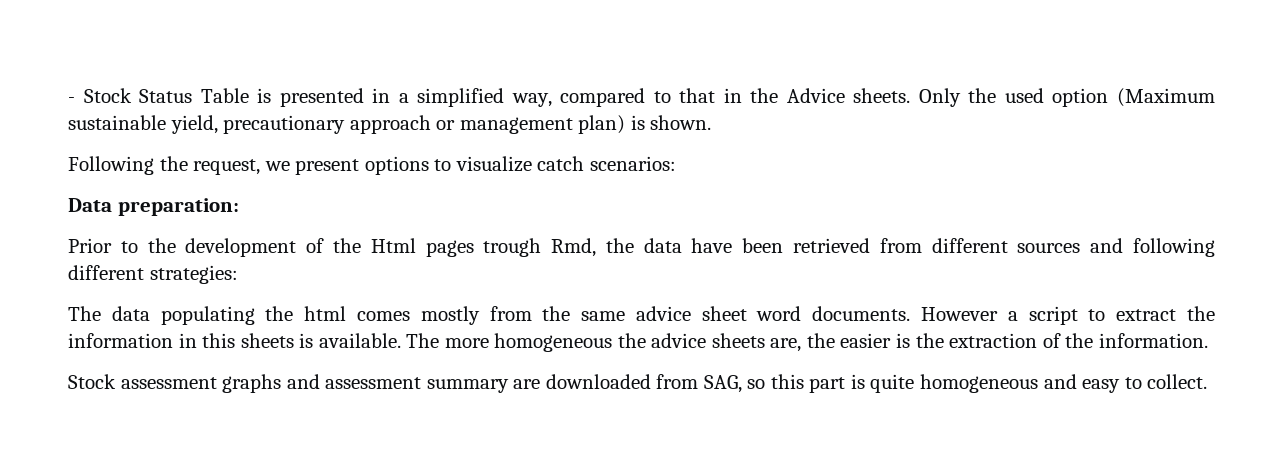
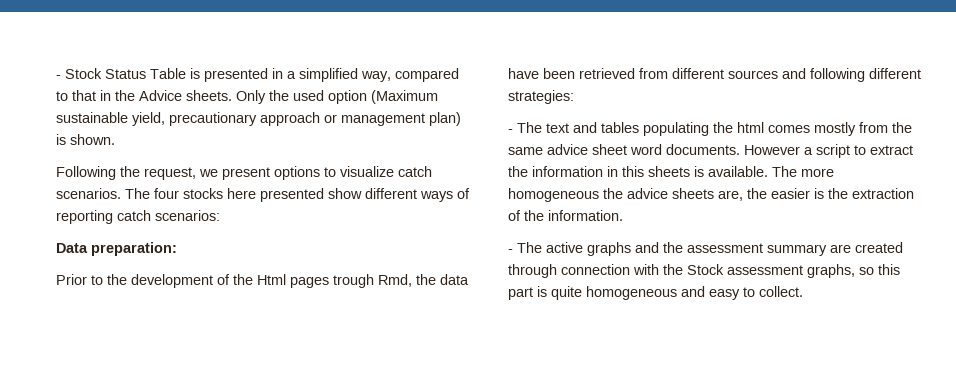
(585, 163) none -> [56,188,470,202] [56,210,151,224] scenarios. The four stocks here presented show different ways of reporting catch
[68,306,150,321] The data -> [508,122,639,133] - The text and tables
[68,374,217,389] Stock assessment -> [508,242,583,253] - The active
(320, 381) none -> [663,242,683,253] the
[545,374,742,393] downloaded from SAG, -> [855,242,903,253] [508,264,855,278] created through connection with the Stock assessment graphs,

